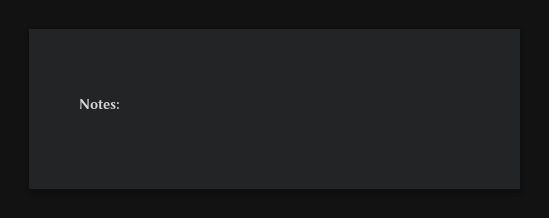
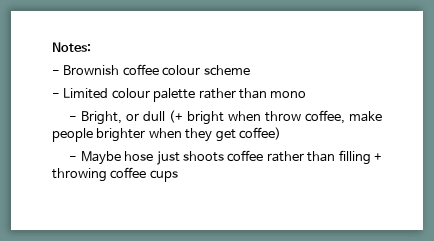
(120, 104) none -> [52,64,250,76] [52,88,307,102] [69,110,383,125] [52,127,281,142] [69,150,383,165] [52,167,178,182] // - Brownish coffee colour scheme // - Limited colour palette rather than mono // - Bright, or dull (+ bright when throw coffee, make people brighter when they get coffee) // - Maybe hose just shoots coffee rather than filling + throwing coffee cups

